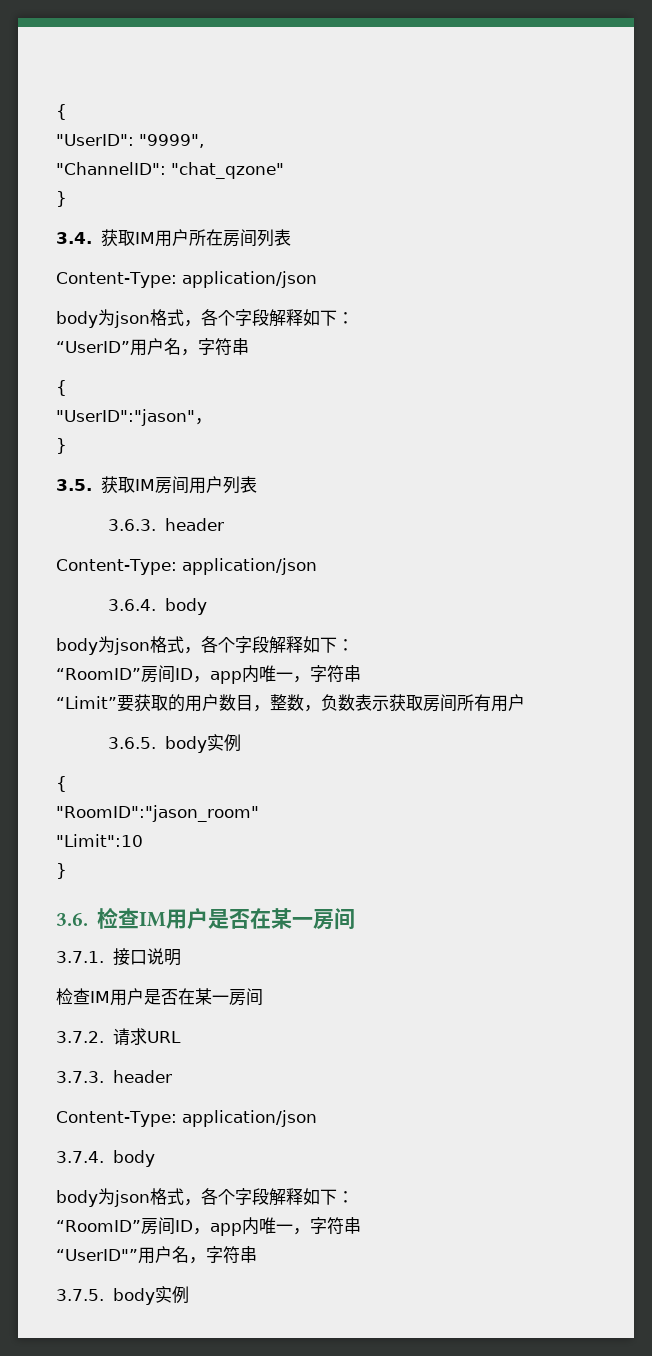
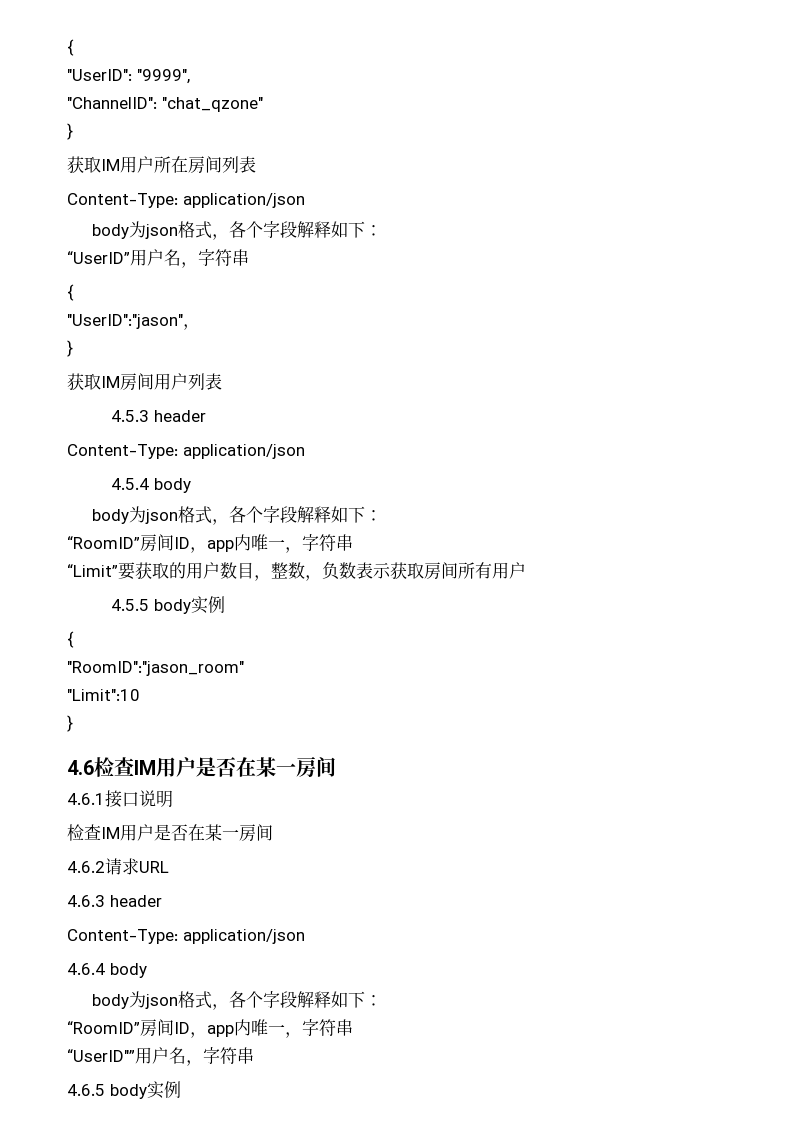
[56,232,92,244] 3.4. -> (73, 131) none
[56,479,92,491] 3.5. -> (73, 348) none
[108,518,224,531] [56,558,317,575] [108,599,157,611] 3.6.3. header // Content-Type: application/json // 3.6.4. -> [111,410,207,422] [67,444,305,459] [111,478,150,490] 4.5.3 header // Content-Type: application/json // 4.5.4
[108,737,157,749] 3.6.5. -> [111,599,150,611] 4.5.5
[56,907,355,930] [56,951,104,963] 3.6.检查IM用户是否在某一房间 // 3.7.1. -> [67,756,336,778] [67,793,105,805] 4.6检查IM用户是否在某一房间 // 4.6.1
[56,1031,104,1043] 3.7.2. -> [67,861,105,873] 4.6.2
[56,1070,172,1083] [56,1110,317,1127] [56,1151,104,1163] 3.7.3. header // Content-Type: application/json // 3.7.4. -> [67,895,162,907] [67,929,305,944] [67,963,105,975] 4.6.3 header // Content-Type: application/json // 4.6.4
[56,1289,104,1301] 3.7.5. -> [67,1084,105,1096] 4.6.5

